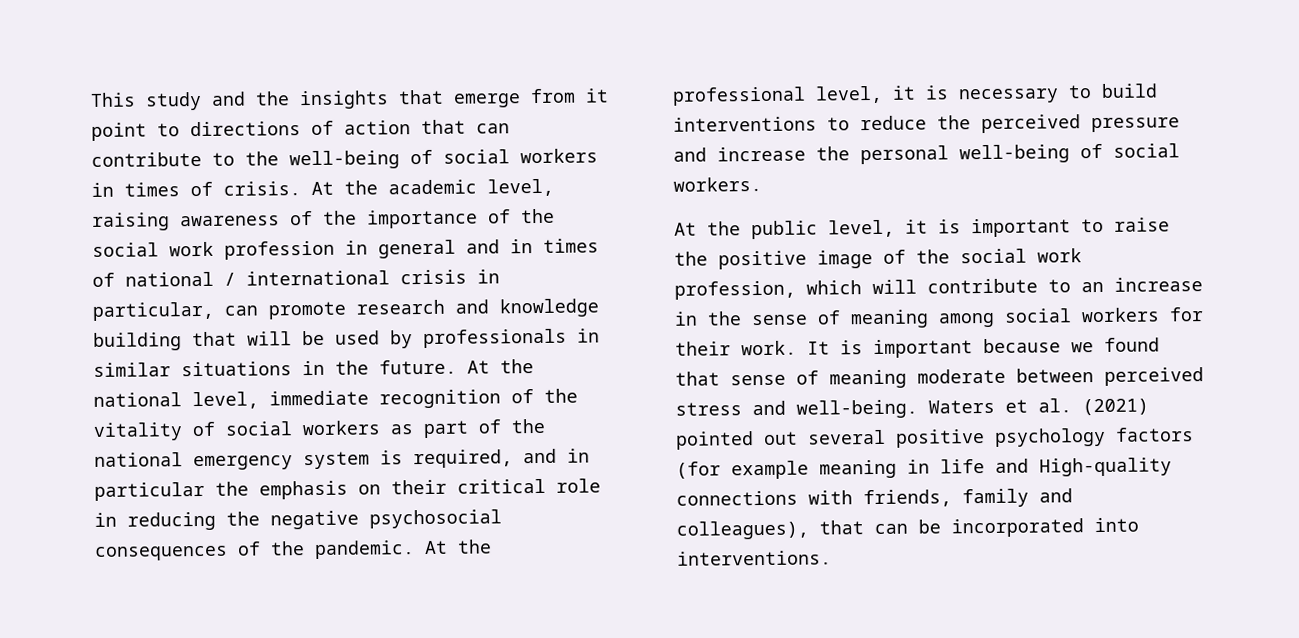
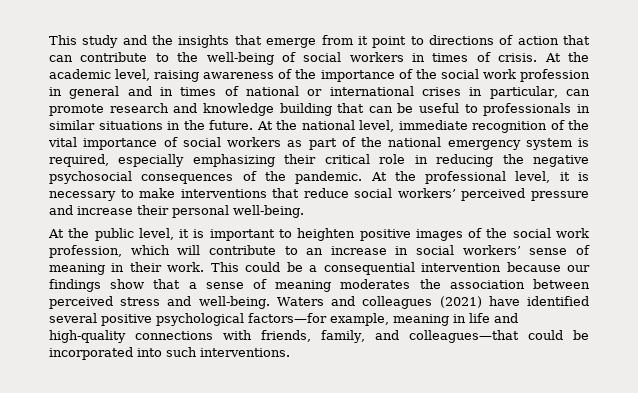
[224,269,467,286] / international crisis -> [307,86,462,96] or international crises
[247,330,413,349] will be used by -> [368,103,478,113] can be useful to
[93,422,183,441] vitality -> [48,137,158,150] vital importance
[523,448,590,464] [94,480,381,501] and in particular the emphasis on -> [118,154,275,167] especially emphasizing
[1101,83,1158,98] [673,114,1180,134] [673,143,1180,165] [673,176,762,192] build interventions to reduce the perceived pressure and increase the personal well-being of social workers. -> [139,188,589,201] [49,205,304,218] make interventions that reduce social workers’ perceived pressure and increase their personal well-being.
[1114,217,1170,232] [674,250,873,270] raise the positive image -> [297,228,463,241] heighten positive images
[707,307,1204,329] [675,337,1160,359] [675,368,1006,389] the sense of meaning among social workers for their work. It is important because we found that sense of meaning moderate -> [416,245,590,255] [49,262,590,275] [49,279,525,292] social workers’ sense of meaning in their work. This could be a consequential intervention because our findings show that a sense of meaning moderates the association
[1005,398,1149,416] [676,427,1194,450] [676,460,809,480] et al. (2021) pointed out several positive psychology factors (for example -> [331,296,589,309] [49,313,389,326] and colleagues (2021) have identified several positive psychological factors—for example,
[1039,457,1172,477] High-quality -> [49,330,126,343] high-quality
[962,488,1073,508] [676,520,908,540] family and colleagues), that can -> [321,330,563,343] family, and colleagues—that could
(1139, 525) none -> [166,347,197,357] such

